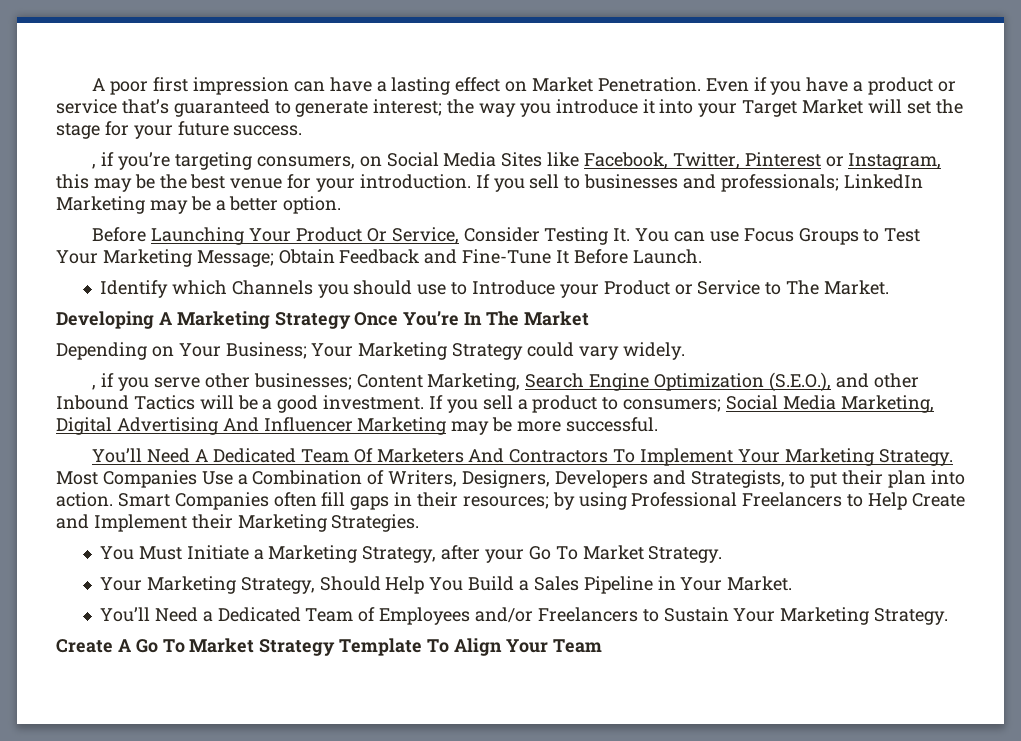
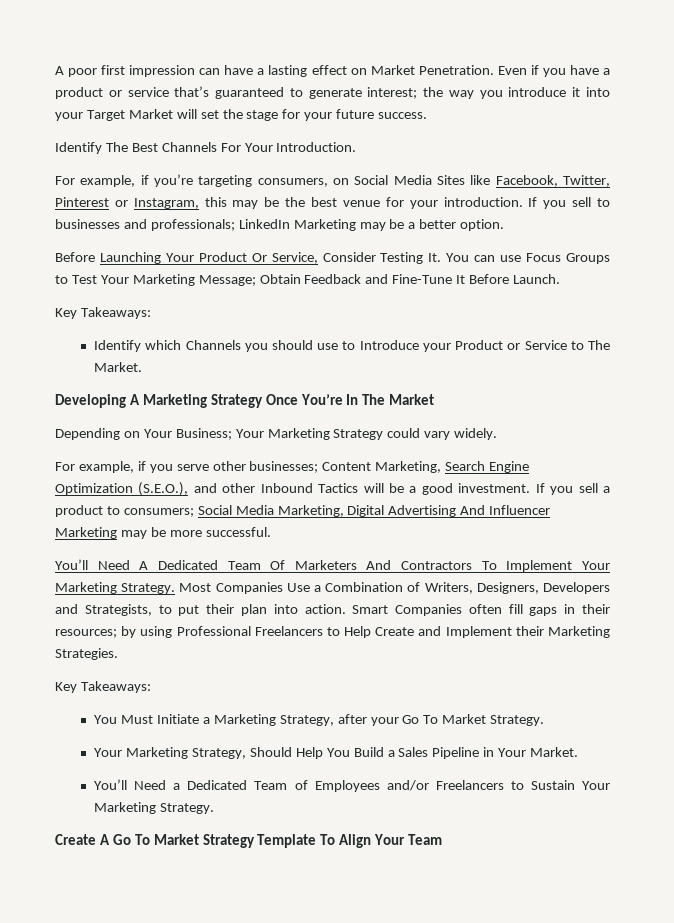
[92,164,97,169] , -> [55,142,357,154] [55,175,136,187] Identify The Best Channels For Your Introduction. // For example,
(702, 256) none -> [55,307,151,319] // Key Takeaways:
[92,385,97,390] , -> [55,461,134,473] For example,
(420, 523) none -> [55,681,151,693] // Key Takeaways:

